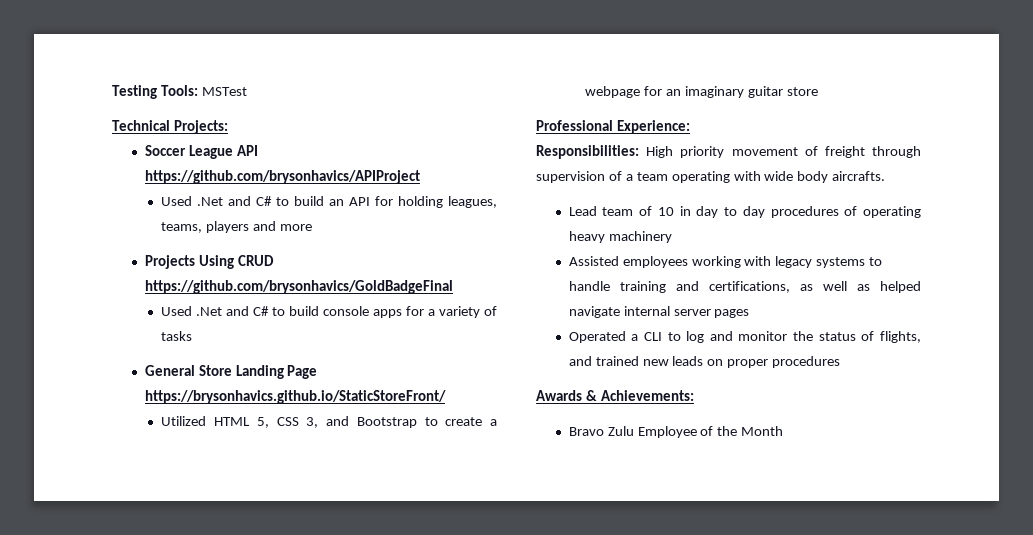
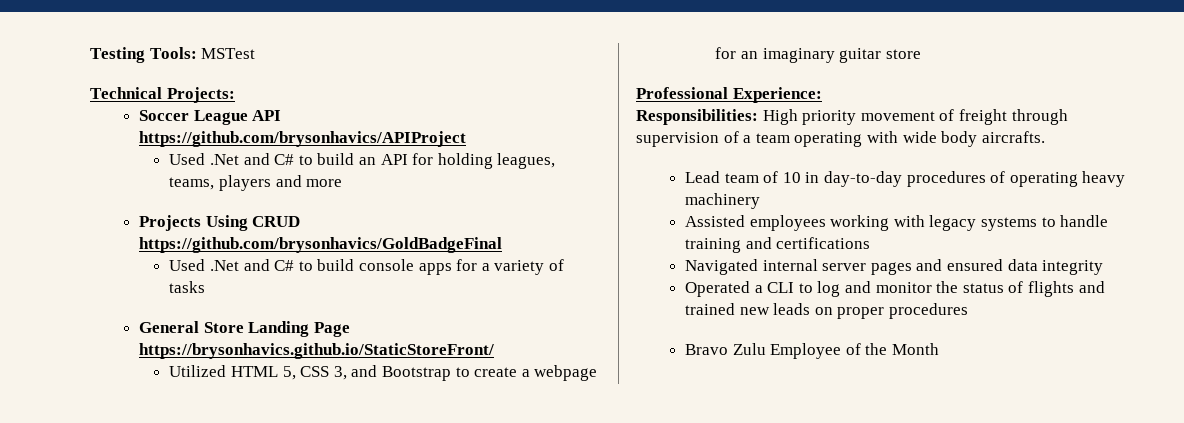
[696,206,765,218] day to day -> [824,171,903,187] day-to-day
[708,281,921,293] [568,306,620,318] certifications, as well as helped navigate -> [776,237,871,249] [685,259,759,275] certifications // Navigated
(750, 313) none -> [916,259,1104,275] and ensured data integrity
[880,331,921,343] flights, -> [1027,281,1074,297] flights
[536,390,694,401] // Awards & Achievements: -> (969, 311) none

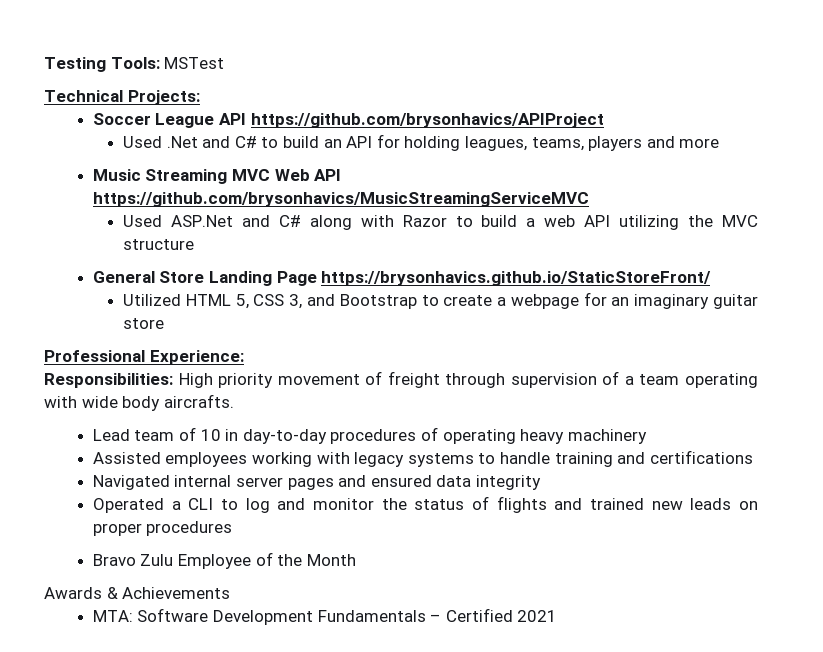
[139,215,301,231] [139,237,503,253] [169,259,564,275] [169,281,206,293] Projects Using CRUD https://github.com/brysonhavics/GoldBadgeFinal // Used .Net and C# to build console apps for a variety of tasks -> [92,169,342,184] [92,192,589,207] [123,215,758,230] [123,239,195,250] Music Streaming MVC Web API https://github.com/brysonhavics/MusicStreamingServiceMVC // Used ASP.Net and C# along with Razor to build a web API utilizing the MVC structure
(940, 349) none -> [44,587,231,599] [92,608,558,625] // Awards & Achievements // MTA: Software Development Fundamentals – Certified 2021

